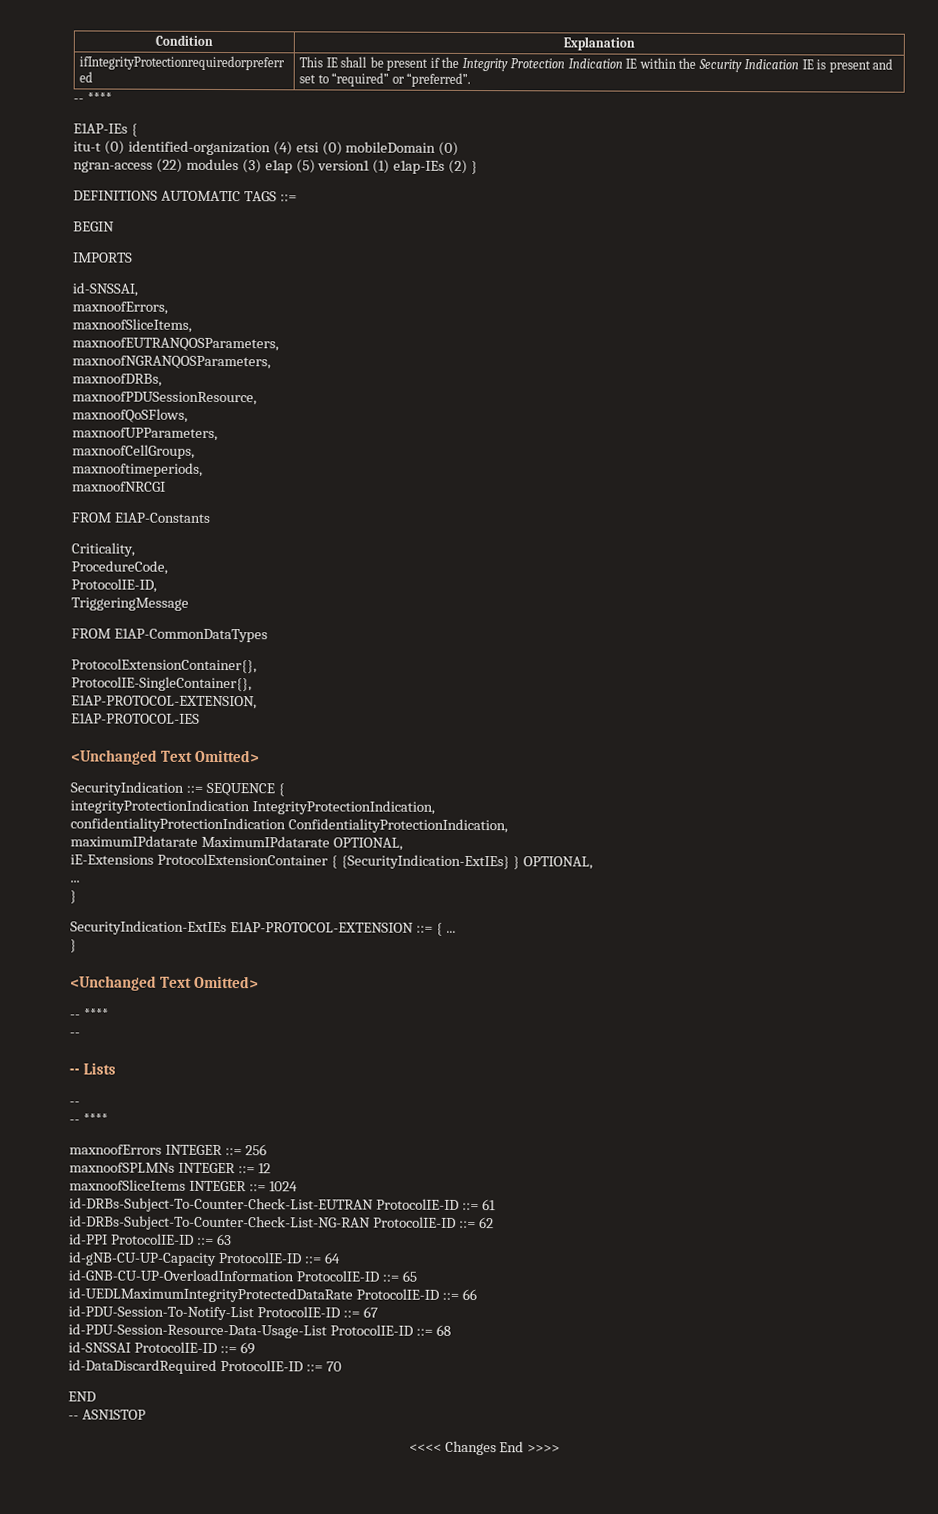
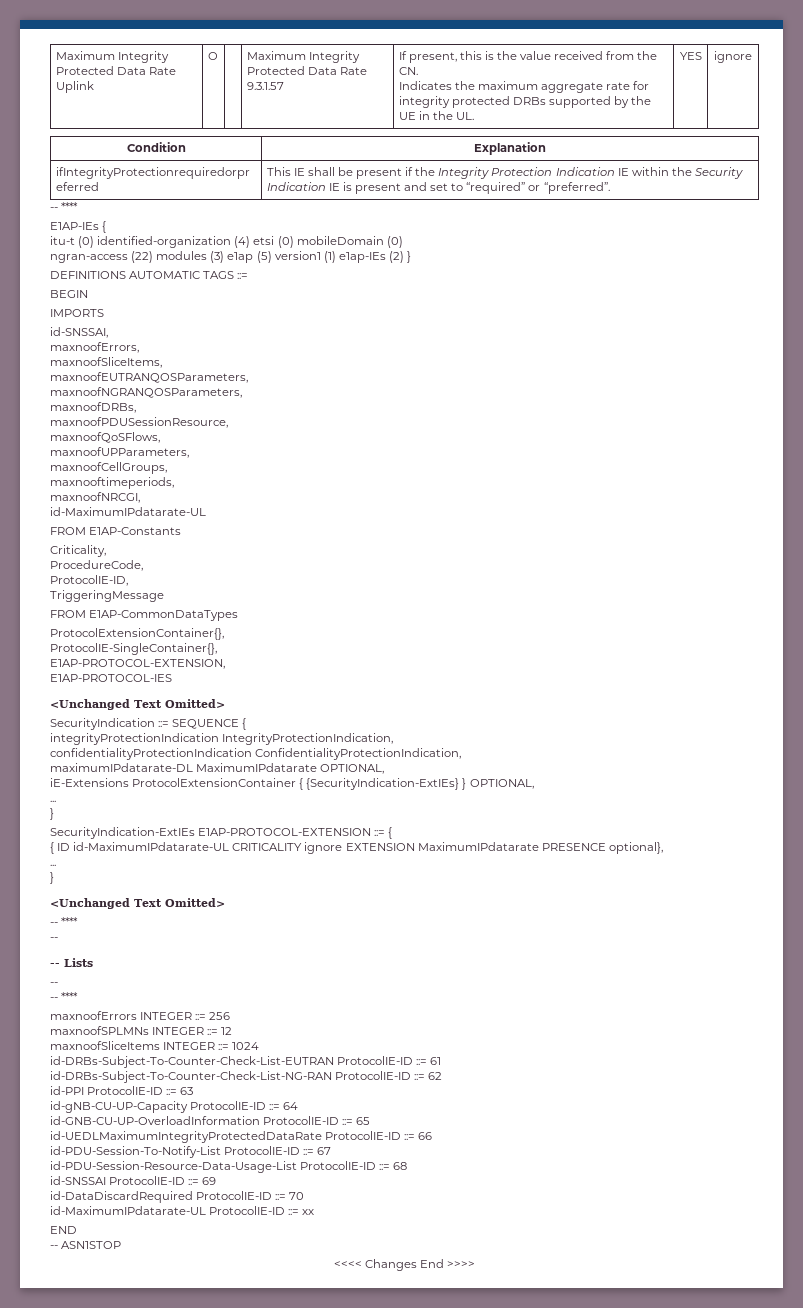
(155, 40) none -> [55,51,169,63] [55,66,176,75] [55,81,94,93] [207,52,218,60] [246,51,360,63] [246,66,367,75] [246,82,284,90] [398,51,658,63] [398,67,418,75] [398,81,650,93] [398,96,652,108] [398,111,474,120] [679,52,702,60] [714,51,752,63] Maximum Integrity Protected Data Rate Uplink | O | | Maximum Integrity Protected Data Rate 9.3.1.57 | If present, this is the value received from the CN. // Indicates the maximum aggregate rate for integrity protected DRBs supported by the UE in the UL. | YES | ignore //
[72,481,166,492] maxnoofNRCGI -> [50,492,140,503] [50,507,206,516] maxnoofNRCGI, // id-MaximumIPdatarate-UL
[70,835,198,847] maximumIPdatarate -> [50,763,193,772] maximumIPdatarate-DL
(443, 929) none -> [50,842,663,854] // { ID id-MaximumIPdatarate-UL CRITICALITY ignore EXTENSION MaximumIPdatarate PRESENCE optional}, //
(342, 1366) none -> [50,1206,315,1215] // id-MaximumIPdatarate-UL ProtocolIE-ID ::= xx

